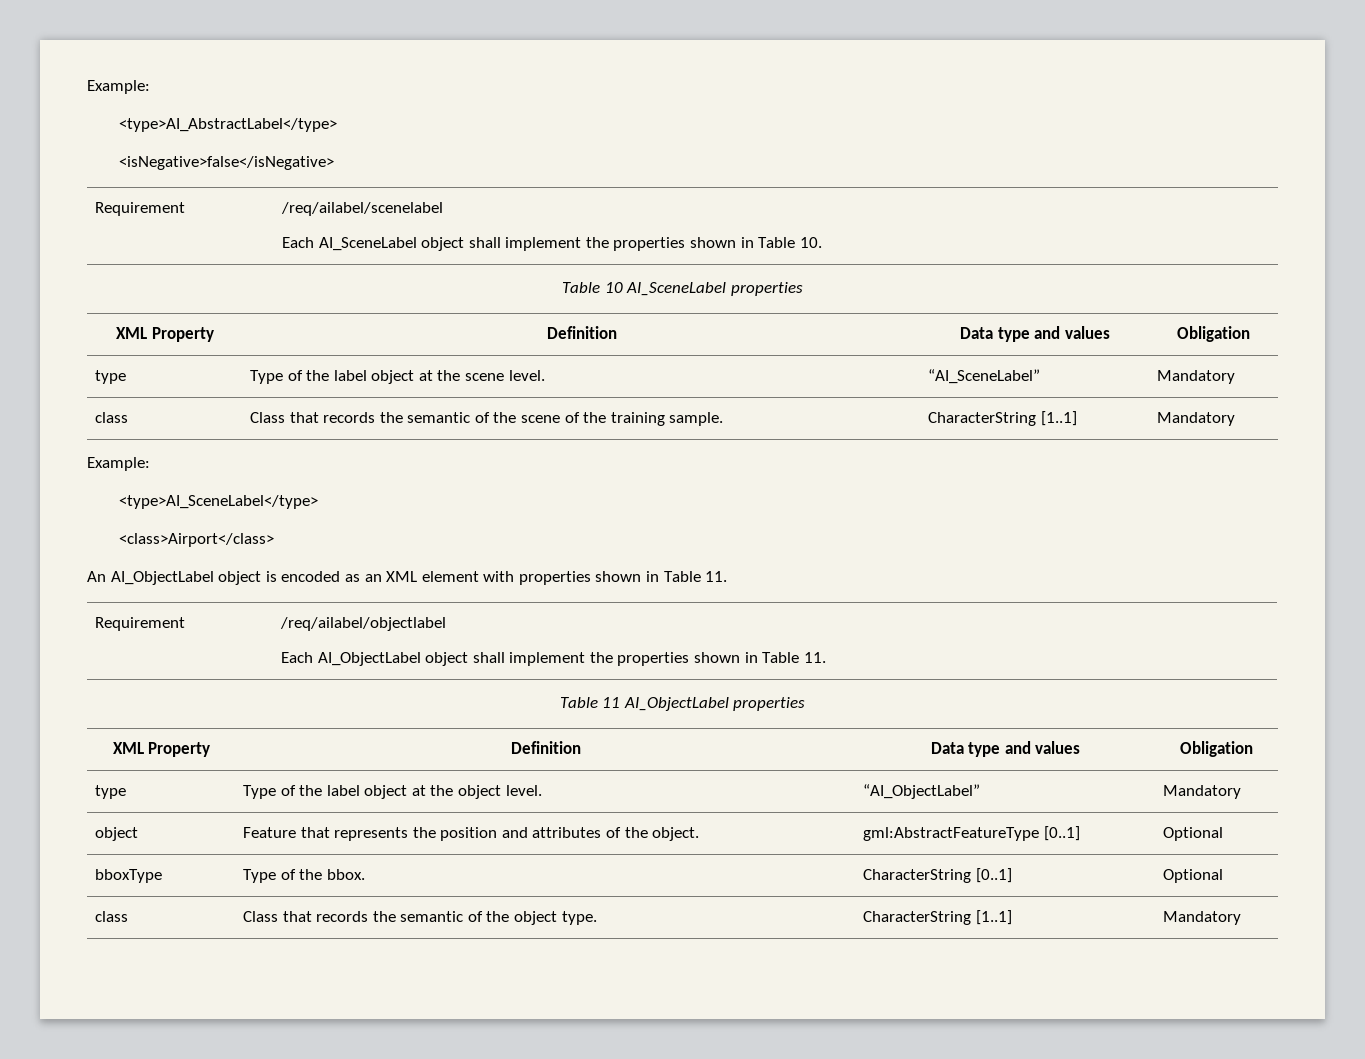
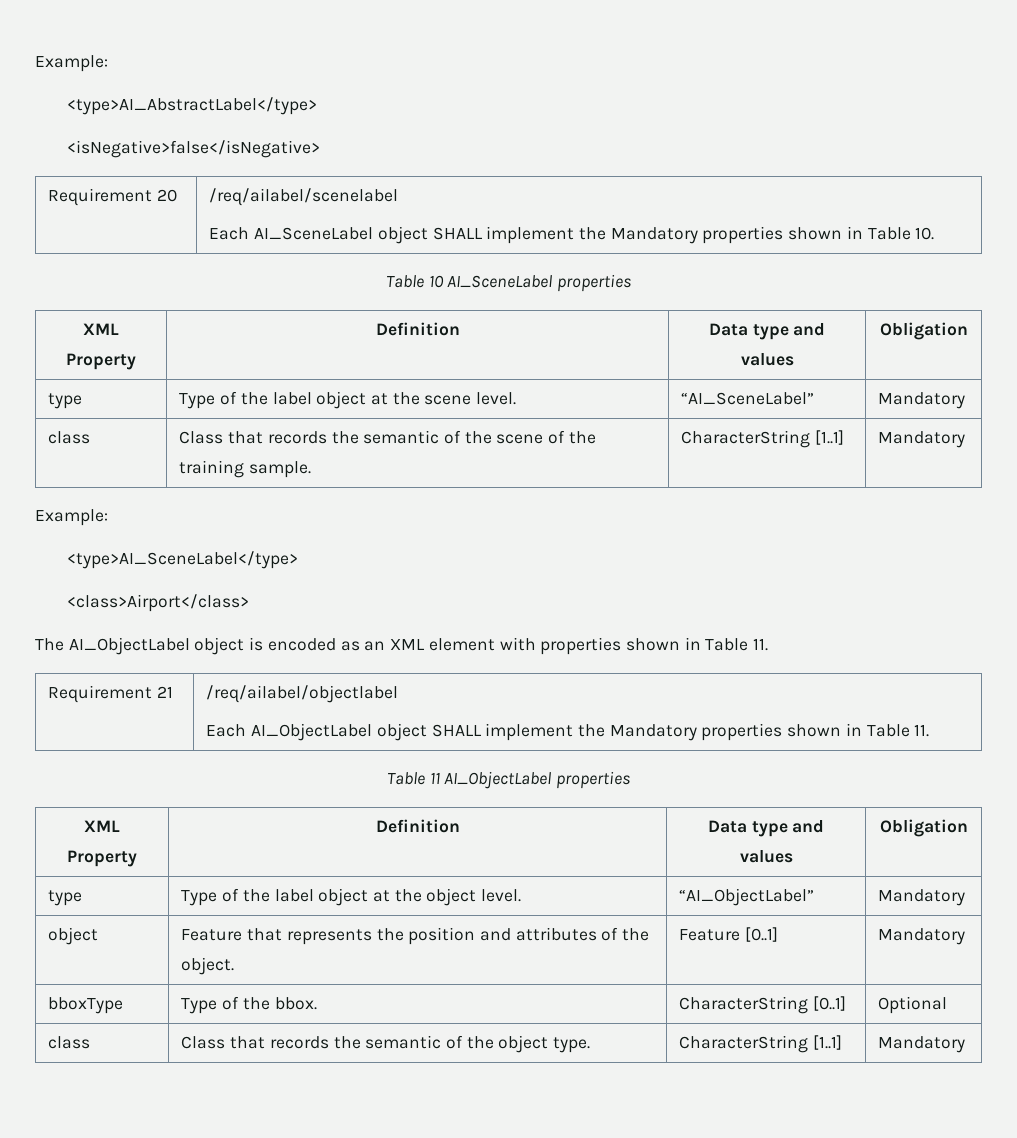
(185, 209) none -> [157,189,178,202] 20
[468,237,609,251] shall implement the -> [432,226,698,244] SHALL implement the Mandatory
[87,571,106,582] An -> [35,638,64,651] The
(185, 624) none -> [157,686,174,698] 21
[472,652,613,666] shall implement the -> [431,723,697,741] SHALL implement the Mandatory
[862,826,1080,841] [1162,827,1223,841] gml:AbstractFeatureType [0..1] | Optional -> [679,927,779,942] [878,928,966,945] Feature [0..1] | Mandatory

